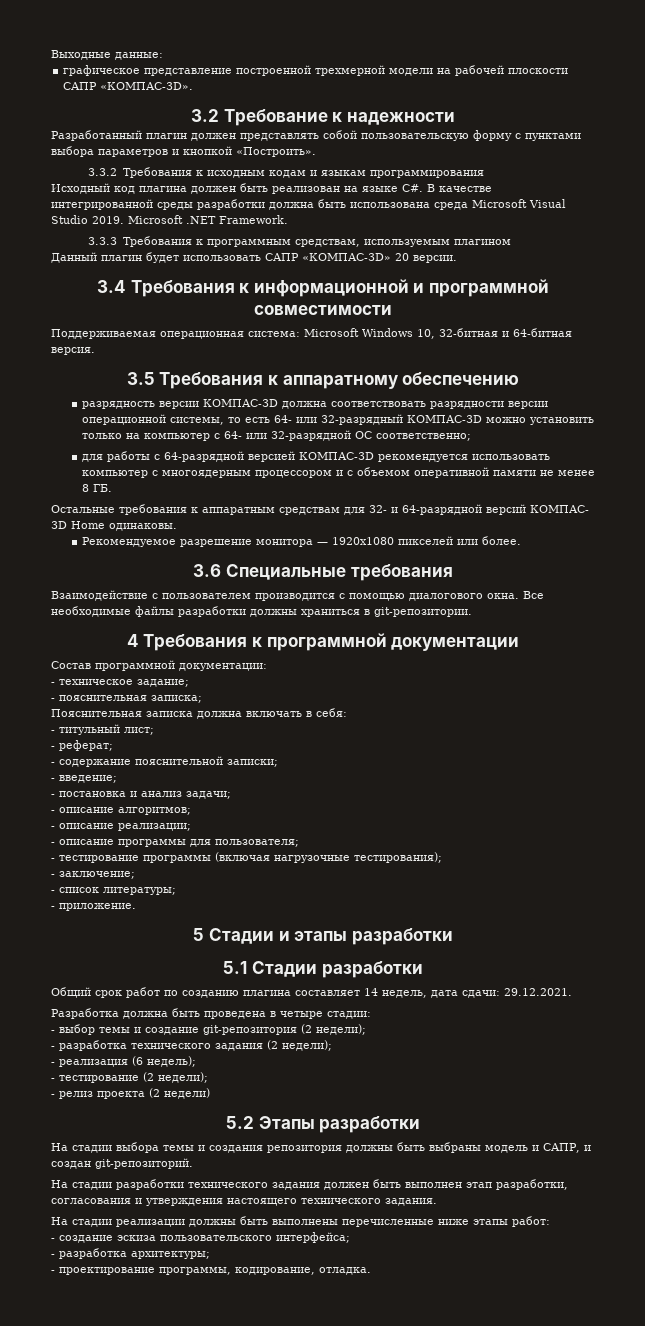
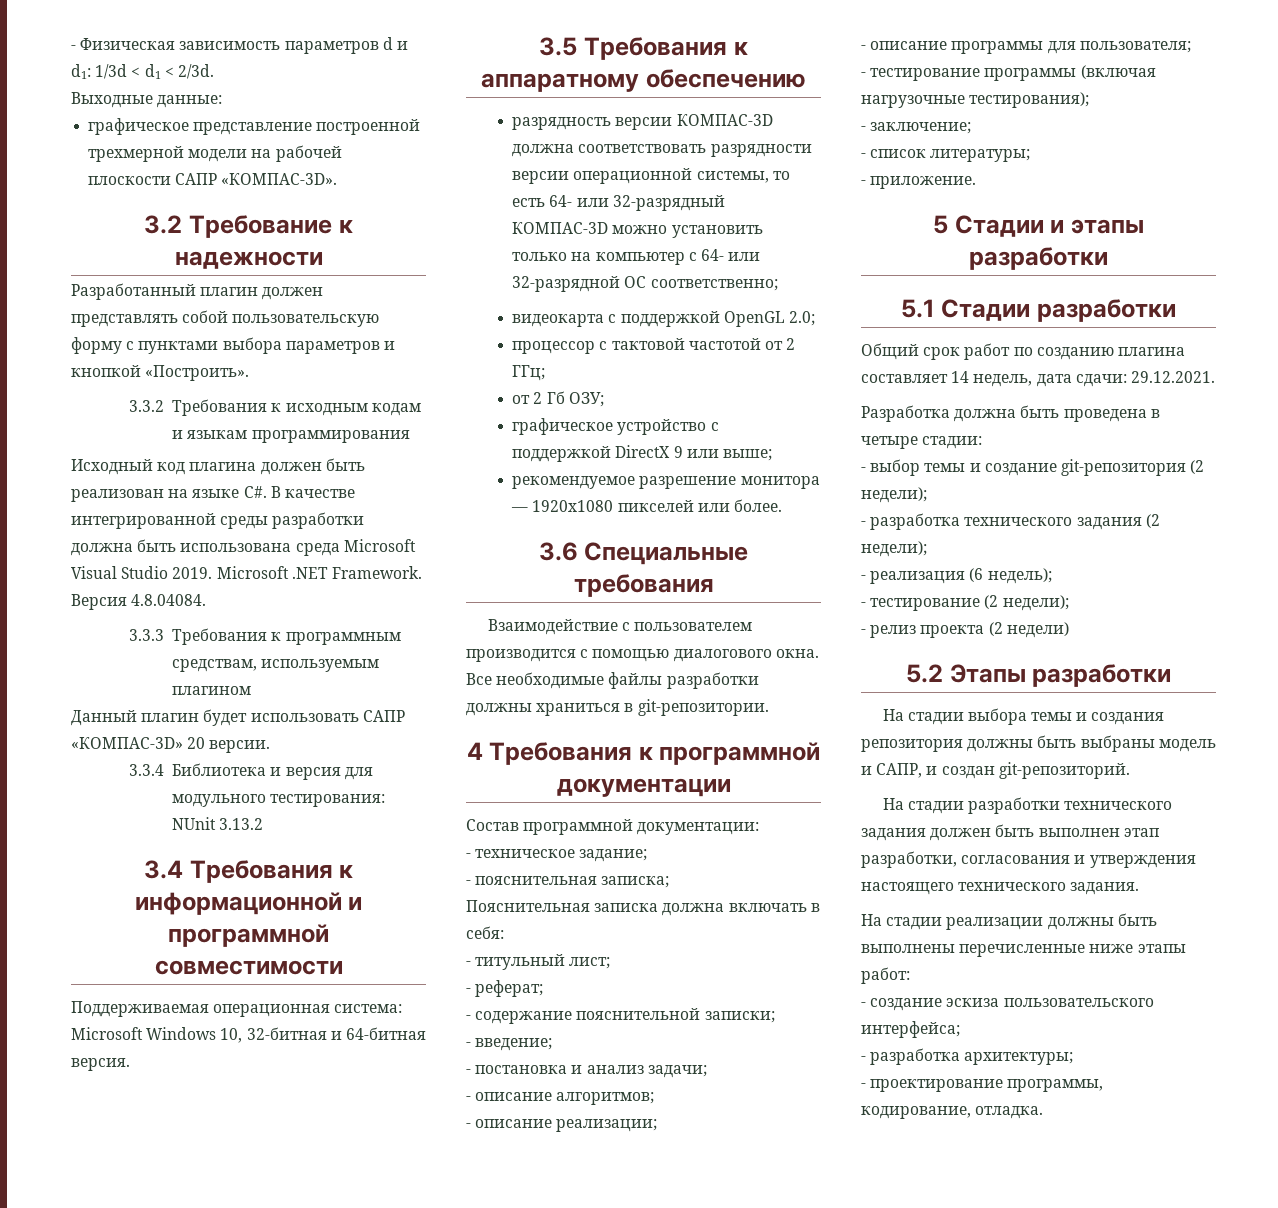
(51, 55) none -> [71,37,408,54] [71,64,214,79] - Физическая зависимость параметров d и d1: 1/3d < d1 < 2/3d. //
(288, 219) none -> [71,594,207,610] Версия 4.8.04084.
(457, 259) none -> [129,763,373,780] [172,794,386,807] [172,817,264,830] // 3.3.4 Библиотека и версия для модульного тестирования: NUnit 3.13.2
[81,451,550,462] [81,467,595,478] [81,484,112,492] [51,504,589,515] [51,521,177,531] [81,537,176,547] для работы с 64-разрядной версией КОМПАС-3D рекомендуется использовать компьютер с многоядерным процессором и с объемом оперативной памяти не менее 8 ГБ. // Остальные требования к аппаратным средствам для 32- и 64-разрядной версий КОМПАС- 3D Home одинаковы. // Рекомендуемое -> [512,311,815,327] [512,338,796,354] [512,365,546,381] [512,391,604,407] [512,418,719,435] [512,445,772,462] [512,476,636,489] видеокарта с поддержкой OpenGL 2.0; // процессор с тактовой частотой от 2 ГГц; // от 2 Гб ОЗУ; // графическое устройство с поддержкой DirectX 9 или выше; // рекомендуемое

